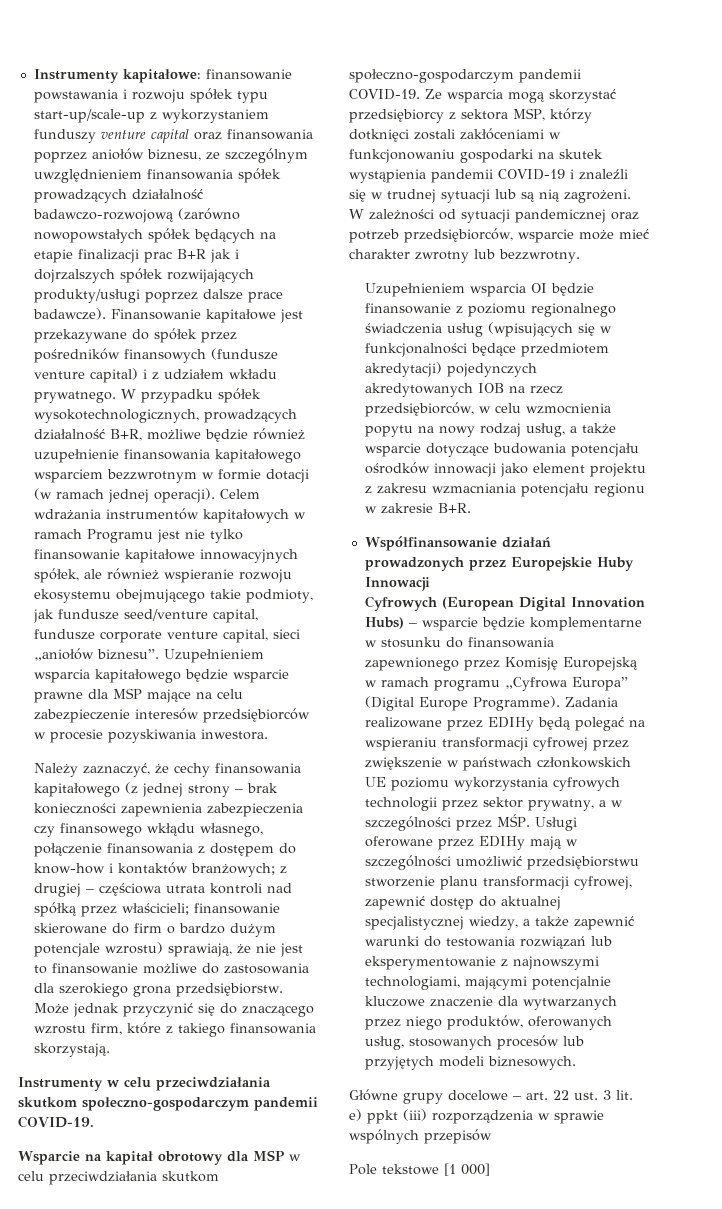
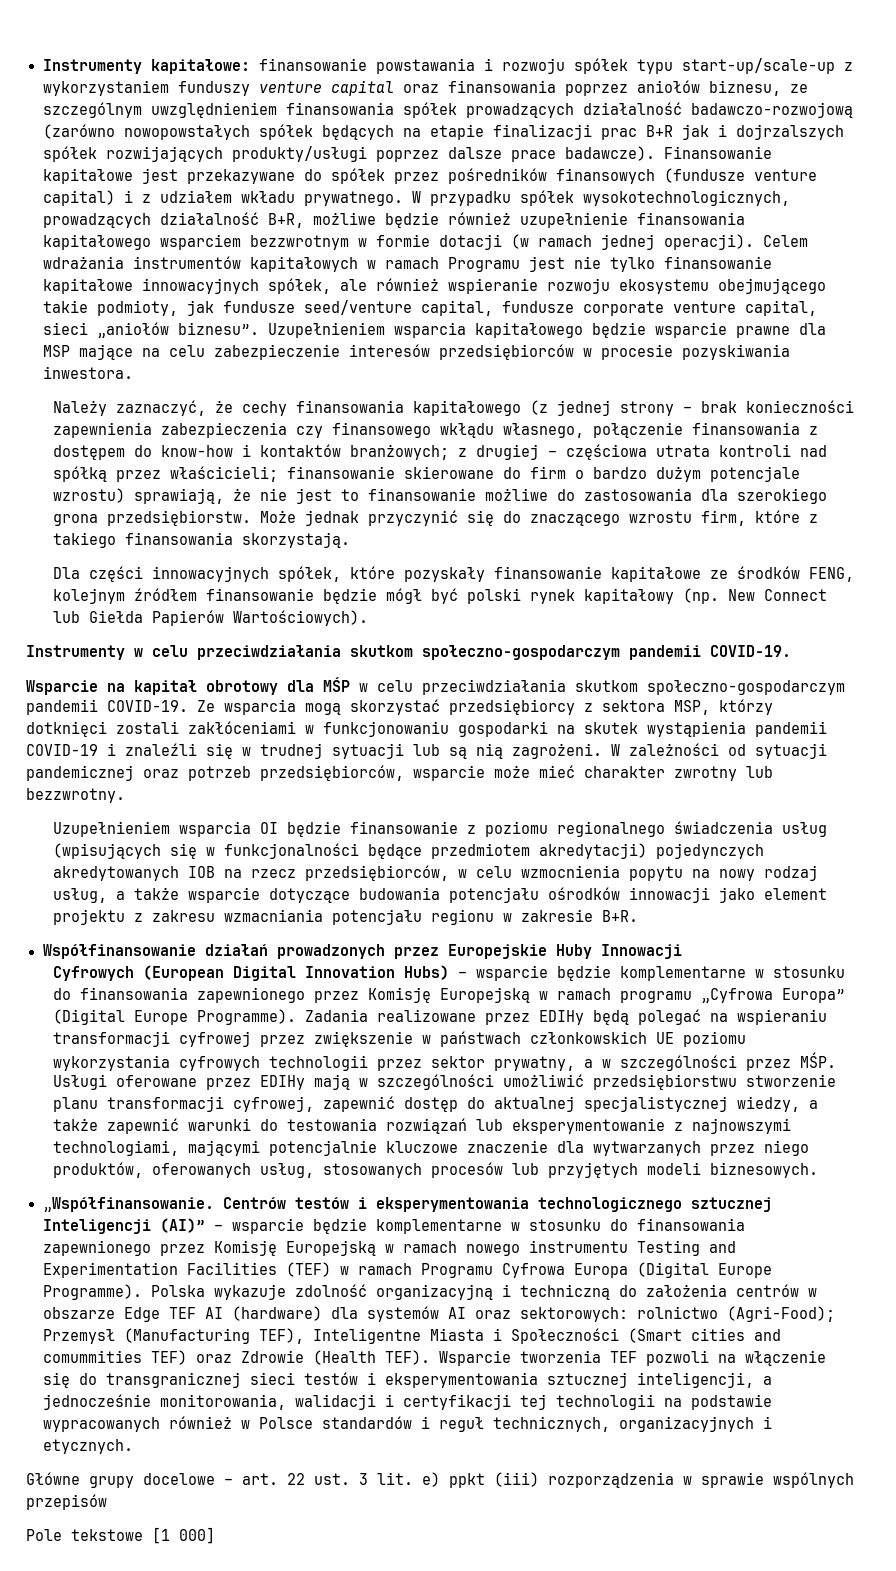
(111, 1050) none -> [52,566,854,582] [52,588,827,604] [52,610,368,626] // Dla części innowacyjnych spółek, które pozyskały finansowanie kapitałowe ze środków FENG, kolejnym źródłem finansowanie będzie mógł być polski rynek kapitałowy (np. New Connect lub Giełda Papierów Wartościowych).
[253,1150,284,1161] MSP -> [323,677,350,692] MŚP
(577, 1063) none -> [42,1197,772,1212] [42,1218,745,1234] [42,1240,736,1256] [42,1262,772,1278] [42,1284,817,1300] [42,1306,835,1322] [42,1328,781,1344] [42,1350,826,1366] [42,1372,772,1388] [42,1394,772,1410] [42,1416,772,1432] [42,1439,133,1454] // „Współfinansowanie. Centrów testów i eksperymentowania technologicznego sztucznej Inteligencji (AI)” – wsparcie będzie komplementarne w stosunku do finansowania zapewnionego przez Komisję Europejską w ramach nowego instrumentu Testing and Experimentation Facilities (TEF) w ramach Programu Cyfrowa Europa (Digital Europe Programme). Polska wykazuje zdolność organizacyjną i techniczną do założenia centrów w obszarze Edge TEF AI (hardware) dla systemów AI oraz sektorowych: rolnictwo (Agri-Food); Przemysł (Manufacturing TEF), Inteligentne Miasta i Społeczności (Smart cities and comummities TEF) oraz Zdrowie (Health TEF). Wsparcie tworzenia TEF pozwoli na włączenie się do transgranicznej sieci testów i eksperymentowania sztucznej inteligencji, a jednocześnie monitorowania, walidacji i certyfikacji tej technologii na podstawie wypracowanych również w Polsce standardów i reguł technicznych, organizacyjnych i etycznych.

